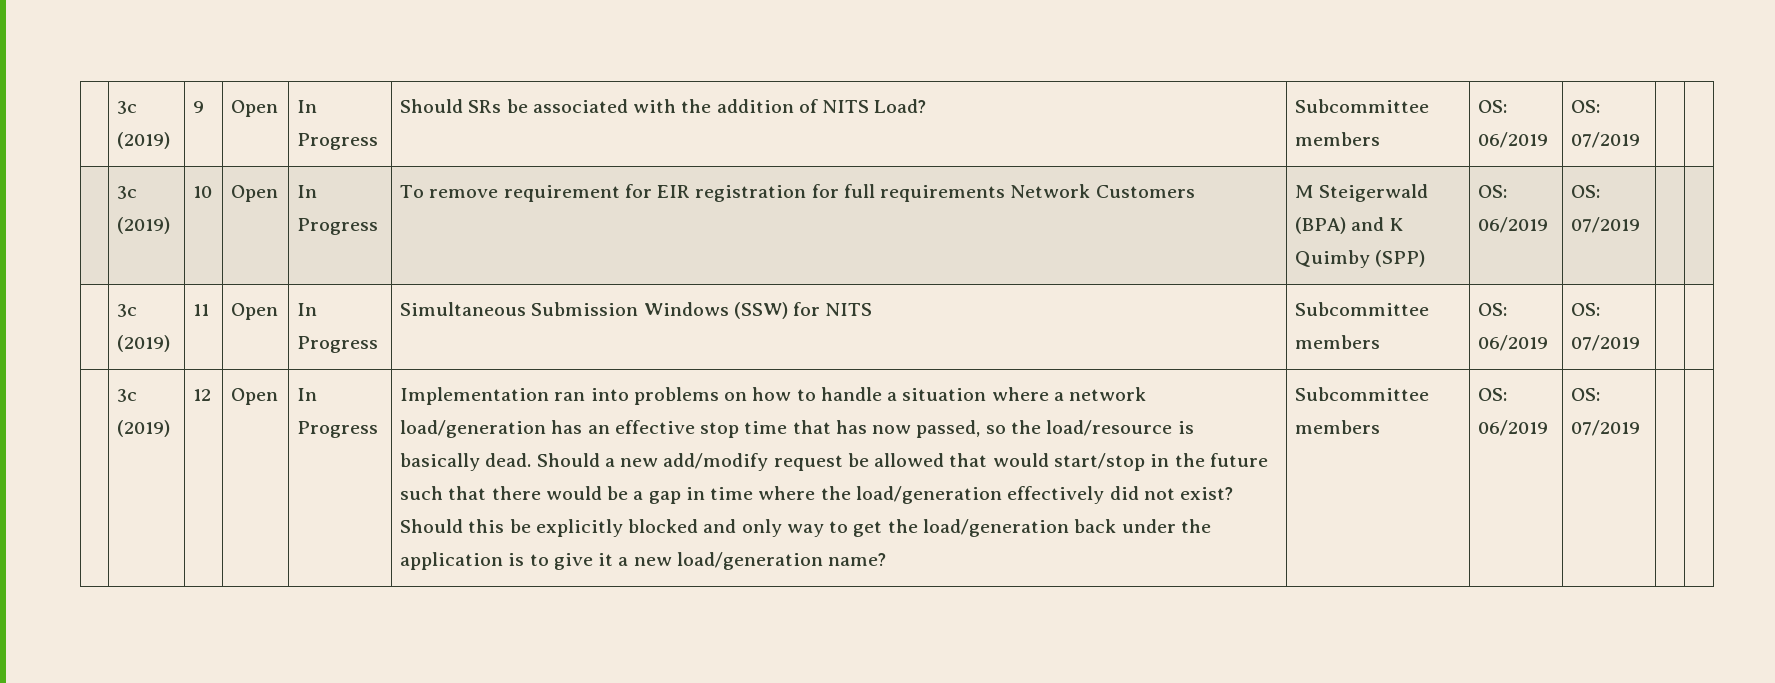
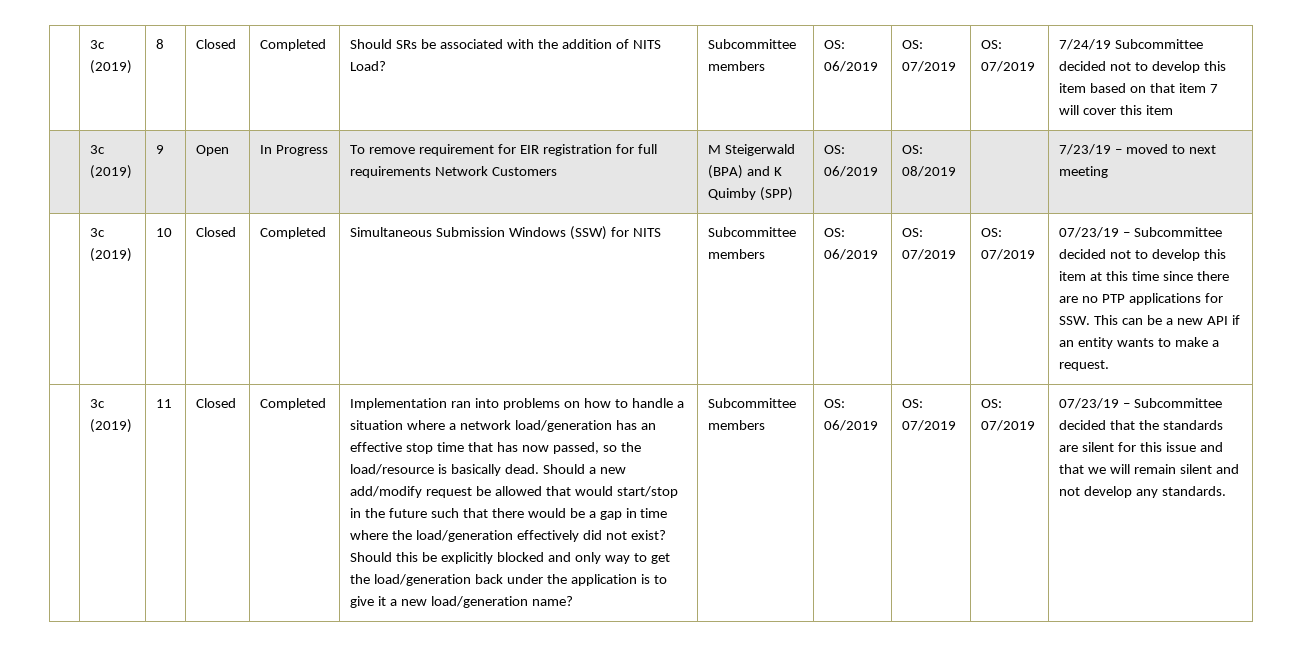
[117,101,138,114] [117,132,171,149] [193,101,205,113] [231,100,279,117] [297,100,318,113] [297,133,379,150] | 3c (2019) | 9 | Open | In Progress -> [90,40,106,49] [90,60,133,74] [156,39,165,49] [196,39,237,49] [260,39,327,51] | 3c (2019) | 8 | Closed | Completed
[117,186,138,199] [117,217,171,234] [193,186,213,198] | // | 3c (2019) | 10 -> [981,40,1003,49] [981,61,1036,72] [1059,39,1204,50] [1059,61,1227,73] [1059,83,1218,93] [1059,105,1174,115] [90,145,106,154] [90,165,133,179] [156,145,165,154] OS: 07/2019 | 7/24/19 Subcommittee decided not to develop this item based on that item 7 will cover this item // | 3c (2019) | 9
[1571,217,1641,233] [117,304,138,317] [117,335,171,352] [193,304,210,316] [231,303,279,320] [297,303,318,316] [297,336,379,353] 07/2019 | | // | 3c (2019) | 11 | Open | In Progress -> [902,166,957,177] [1059,144,1217,155] [1059,166,1109,178] [90,228,106,237] [90,248,133,262] [156,228,173,237] [196,227,237,237] [260,227,327,239] 08/2019 | | 7/23/19 – moved to next meeting // | 3c (2019) | 10 | Closed | Completed
[117,389,138,402] [117,420,171,437] [193,389,212,401] [231,388,279,405] [297,388,318,401] [297,421,379,438] | // | 3c (2019) | 12 | Open | In Progress -> [981,228,1003,237] [981,249,1036,260] [1059,227,1223,238] [1059,249,1227,261] [1059,271,1229,281] [1059,293,1224,305] [1059,315,1240,325] [1059,337,1219,349] [1059,360,1110,371] [90,399,106,408] [90,419,133,433] [156,399,173,408] [196,398,237,408] [260,398,327,410] OS: 07/2019 | 07/23/19 – Subcommittee decided not to develop this item at this time since there are no PTP applications for SSW. This can be a new API if an entity wants to make a request. // | 3c (2019) | 11 | Closed | Completed
(1641, 428) | -> [981,399,1003,408] [981,420,1036,431] [1059,398,1223,409] [1059,420,1224,430] [1059,442,1223,452] [1059,464,1239,474] [1059,486,1227,498] OS: 07/2019 | 07/23/19 – Subcommittee decided that the standards are silent for this issue and that we will remain silent and not develop any standards.

